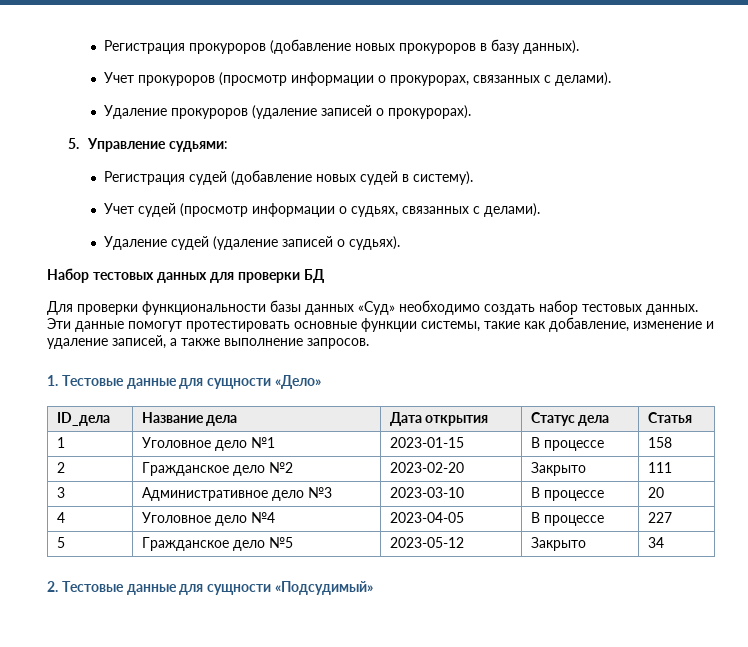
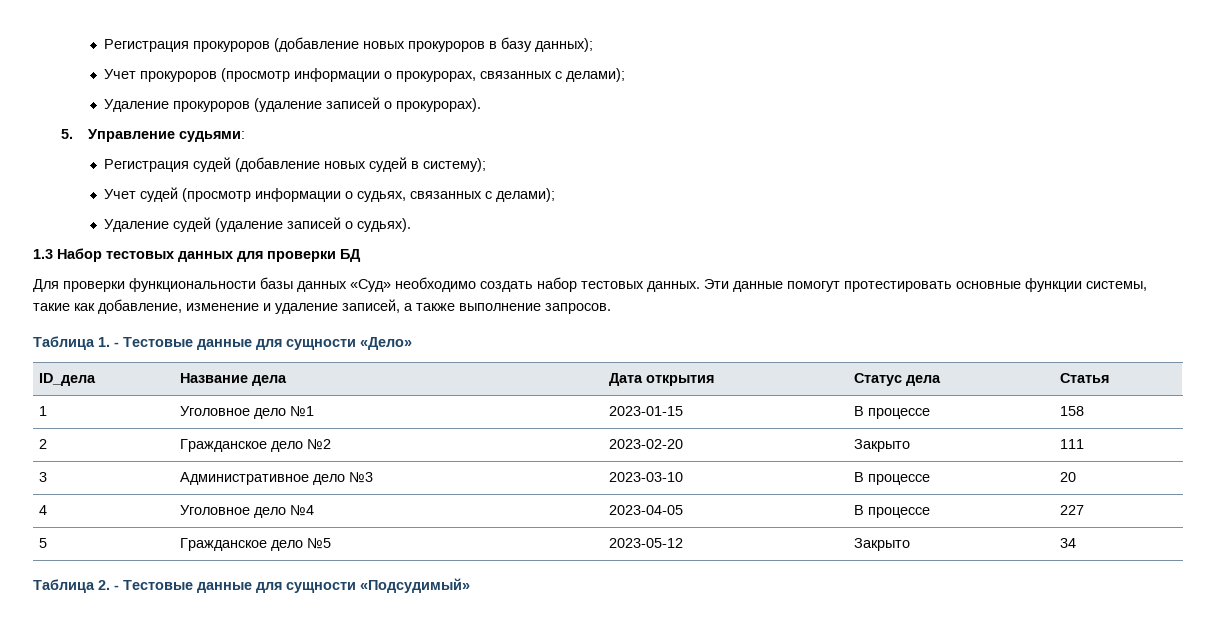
[522,40,579,54] данных). -> [535,38,594,52] данных);
[554,72,611,86] делами). -> [566,68,626,82] делами);
[412,171,473,185] систему). -> [423,158,487,172] систему);
[483,203,540,217] делами). -> [496,188,556,202] делами);
(400, 243) none -> [33,249,53,259] 1.3
[47,375,58,386] 1. -> [33,336,119,350] Таблица 1. -
[47,581,58,592] 2. -> [33,579,119,593] Таблица 2. -

